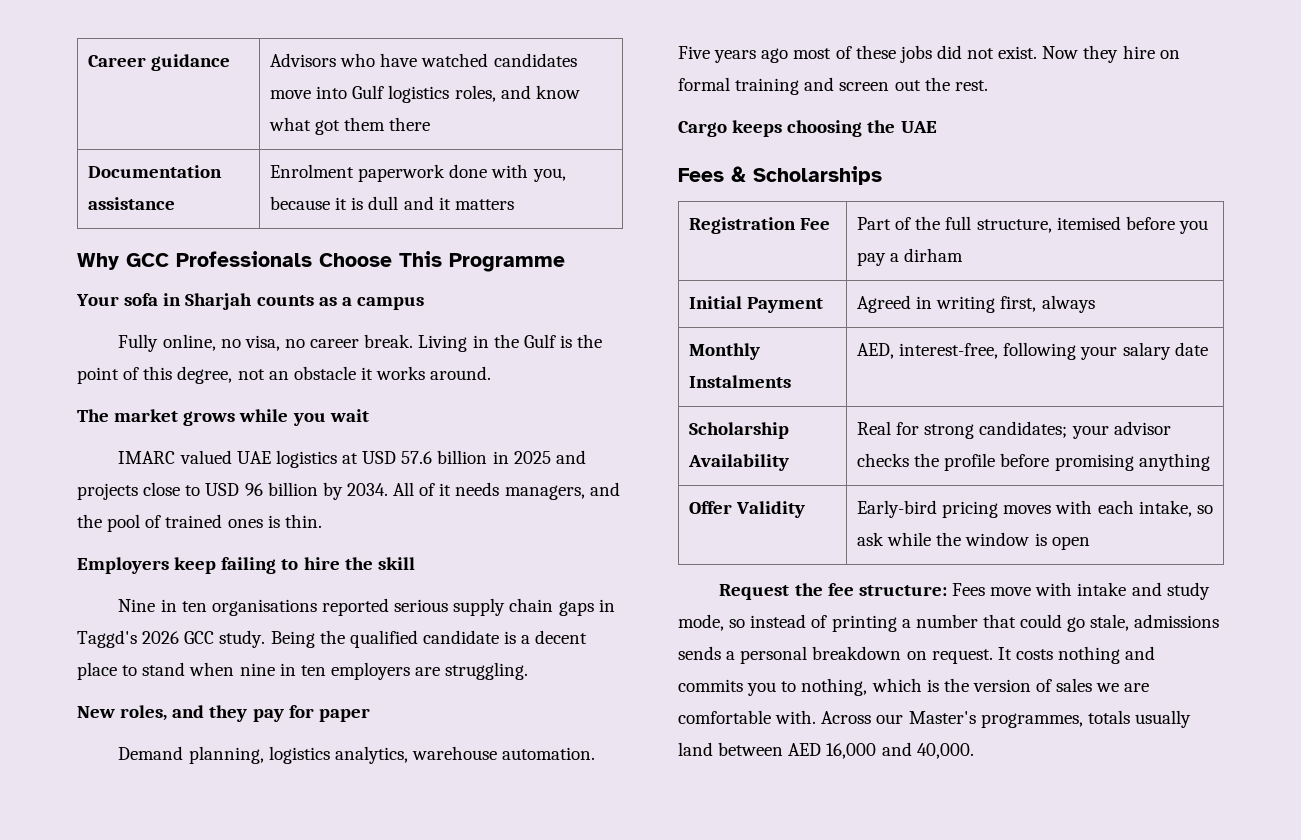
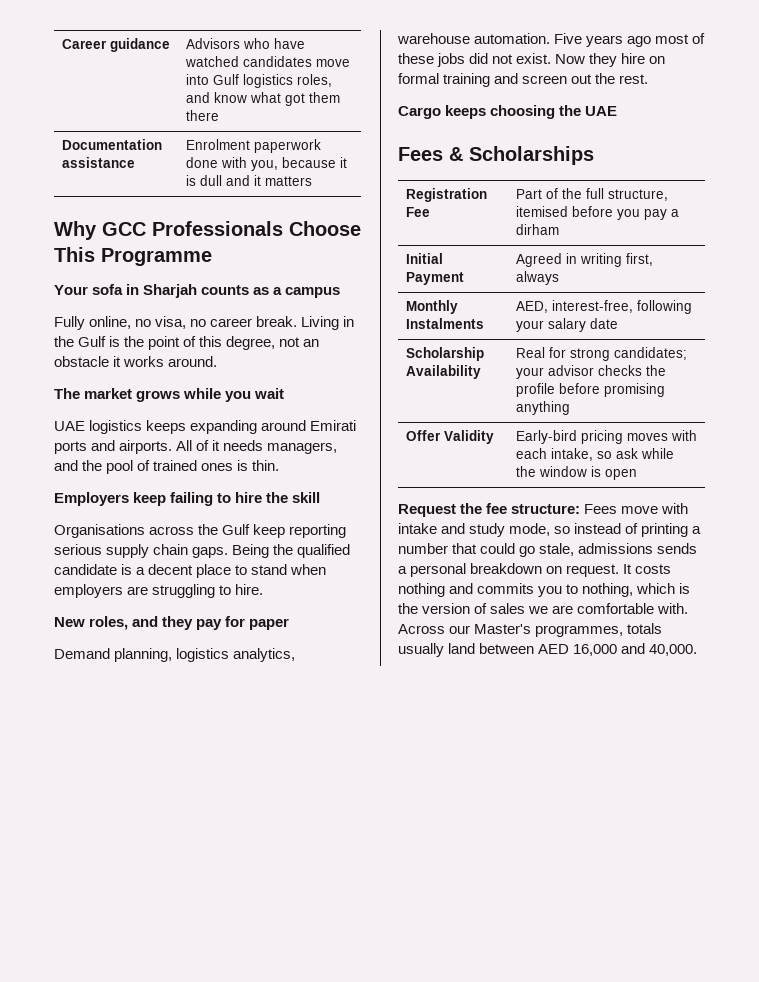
[118,450,586,468] [77,482,388,500] IMARC valued UAE logistics at USD 57.6 billion in 2025 and projects close to USD 96 billion by 2034. -> [54,420,357,434] [54,440,173,454] UAE logistics keeps expanding around Emirati ports and airports.
[118,598,615,616] [77,630,266,648] Nine in ten organisations reported serious supply chain gaps in Taggd's 2026 GCC study. -> [54,524,347,538] [54,544,229,558] Organisations across the Gulf keep reporting serious supply chain gaps.
[239,662,529,680] nine in ten employers are struggling. -> [54,584,264,598] employers are struggling to hire.

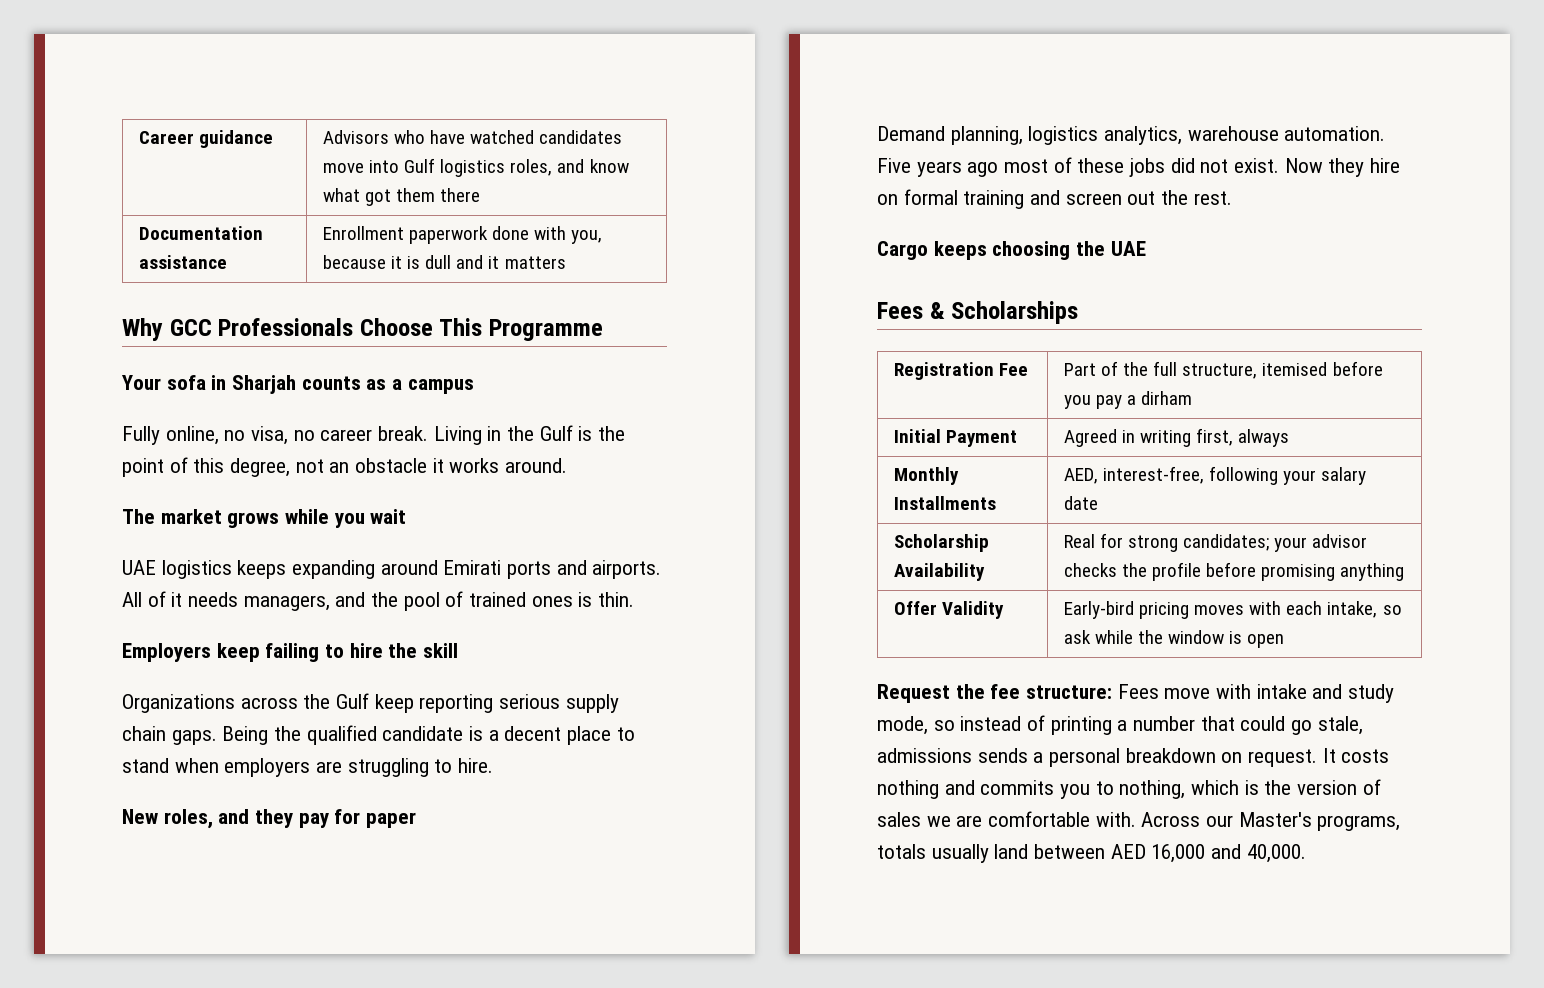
[185,139,250,150] Enrolment -> [322,226,404,240] Enrollment
[54,524,145,538] Organisations -> [122,694,235,713] Organizations
[405,318,484,329] Instalments -> [893,496,996,510] Installments
[535,625,624,637] programmes, -> [1317,815,1401,831] programs,

